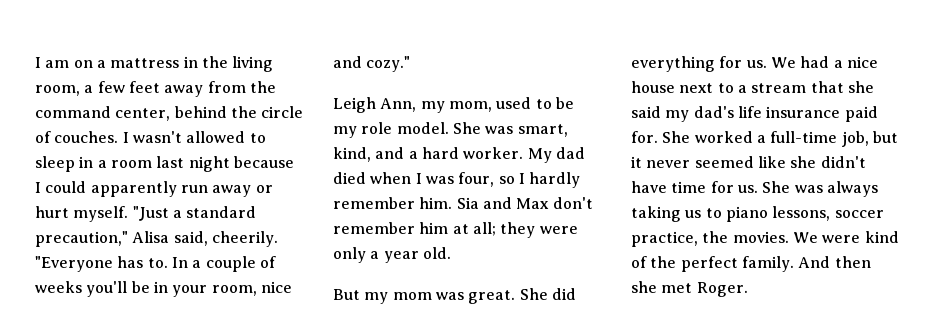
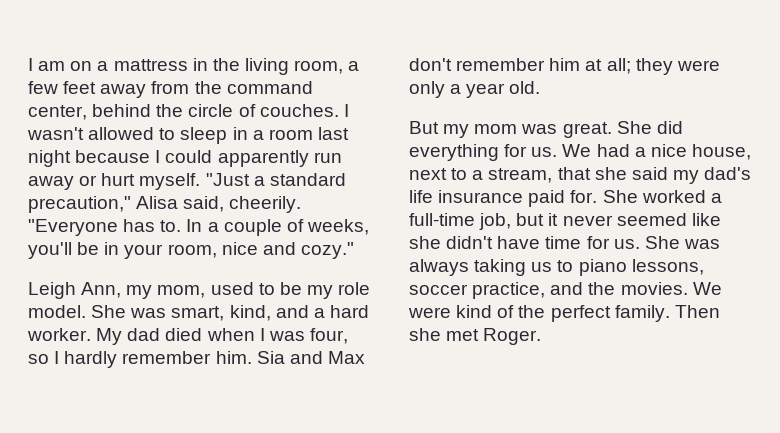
[35,281,82,293] weeks -> [306,219,369,235] weeks,
[631,81,675,93] house -> [691,144,751,160] house,
[751,83,807,93] stream -> [488,168,553,183] stream,
(698, 239) none -> [550,282,584,295] and
[798,256,871,268] And then -> [674,305,720,318] Then

